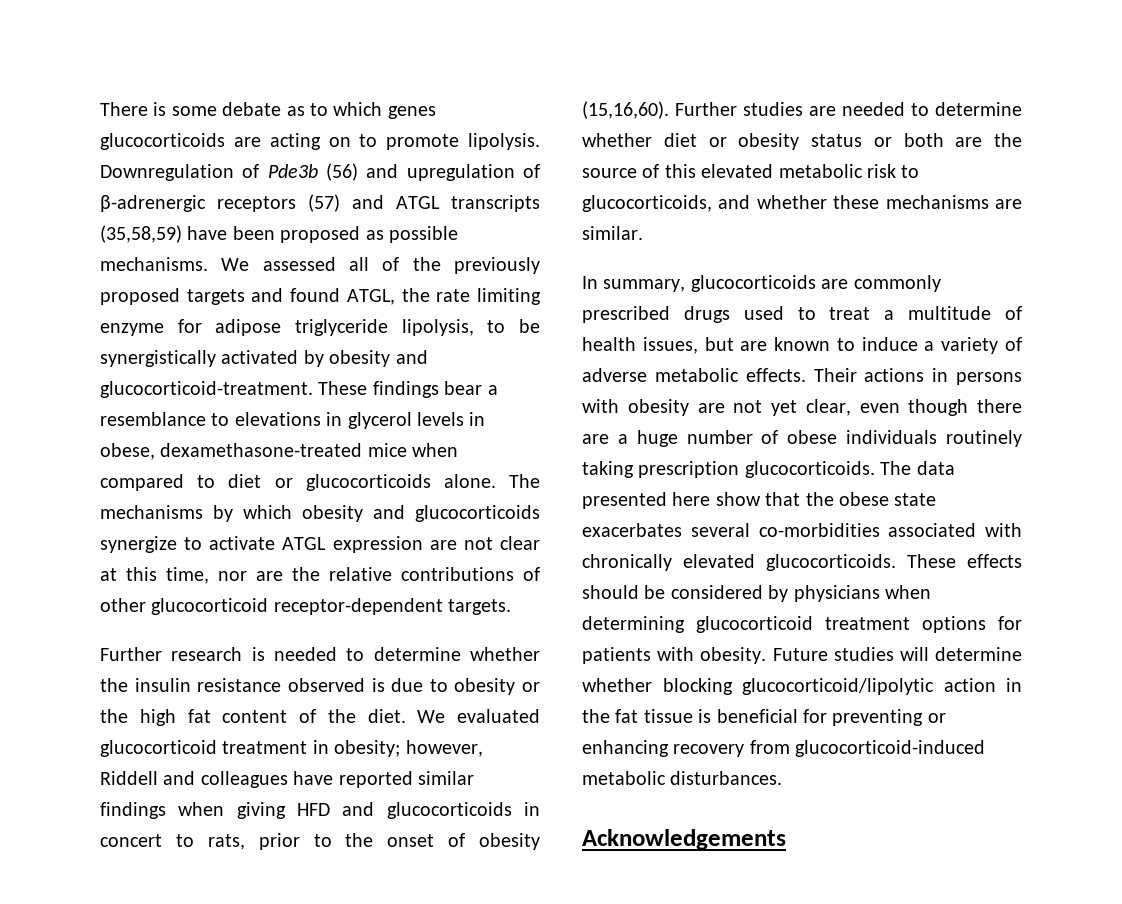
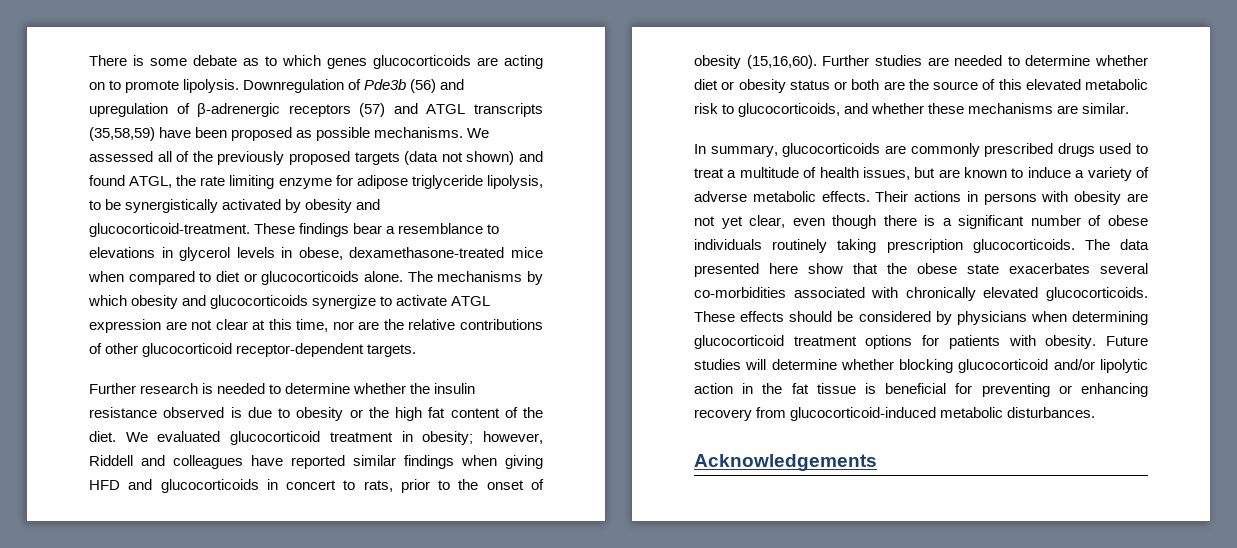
(245, 297) none -> [404,151,515,165] (data not shown)
[582,430,678,447] are a huge -> [924,215,1025,229] is a significant
[742,678,934,695] glucocorticoid/lipolytic -> [958,359,1148,373] glucocorticoid and/or lipolytic

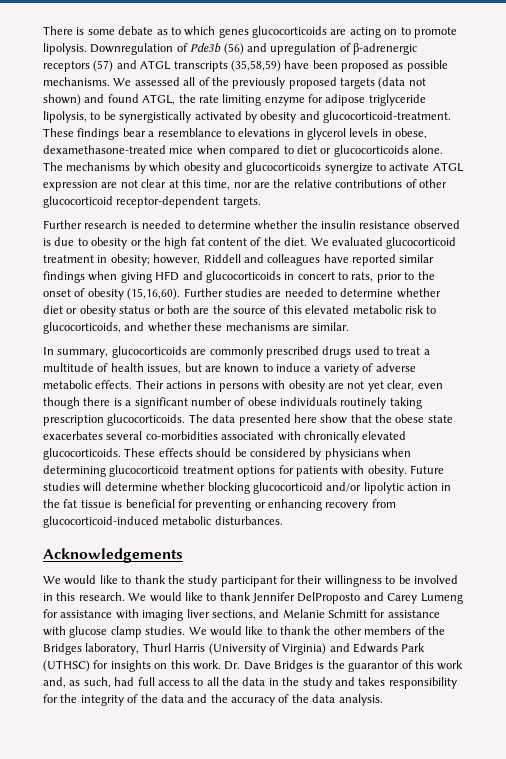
(877, 462) none -> [43,575,458,587] [43,592,463,604] [43,609,440,621] [43,626,445,638] [43,643,426,655] [43,660,464,672] [43,677,457,689] [43,694,383,706] // We would like to thank the study participant for their willingness to be involved in this research. We would like to thank Jennifer DelProposto and Carey Lumeng for assistance with imaging liver sections, and Melanie Schmitt for assistance with glucose clamp studies. We would like to thank the other members of the Bridges laboratory, Thurl Harris (University of Virginia) and Edwards Park (UTHSC) for insights on this work. Dr. Dave Bridges is the guarantor of this work and, as such, had full access to all the data in the study and takes responsibility for the integrity of the data and the accuracy of the data analysis.

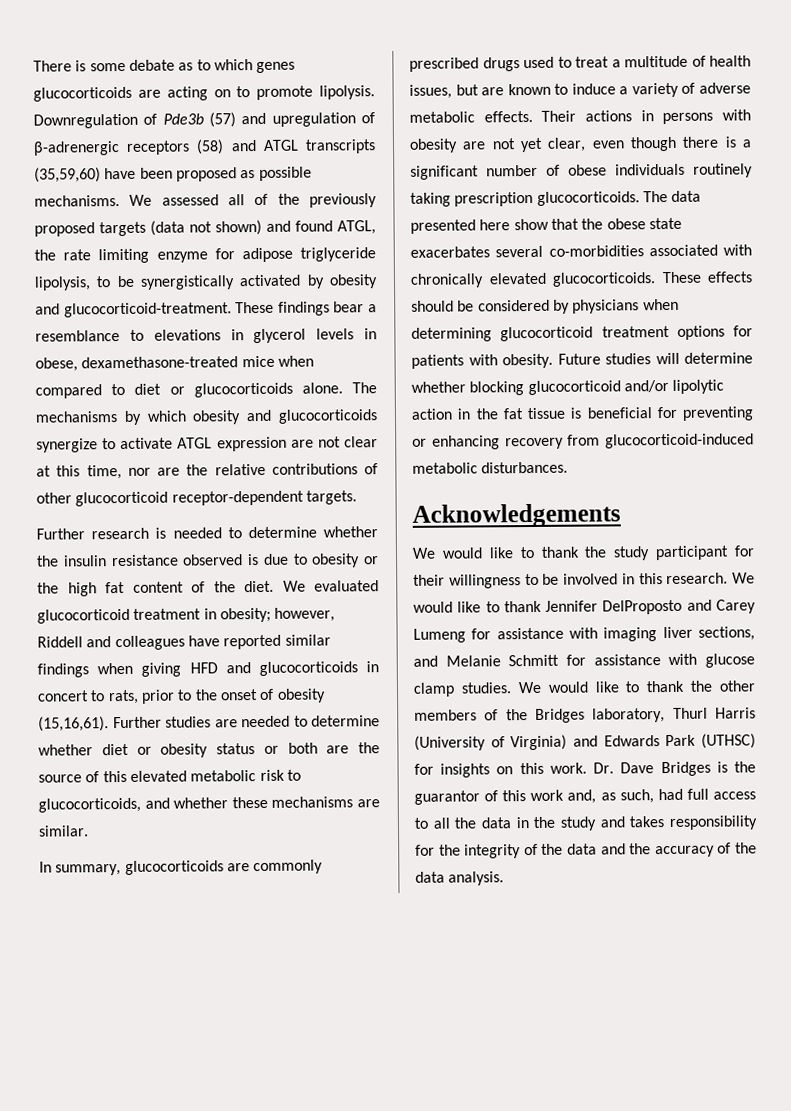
[223,43,244,55] (56) -> [209,112,236,128] (57)
[93,60,114,72] (57) -> [196,139,225,155] (58)
[230,60,281,72] (35,58,59) -> [34,167,101,183] (35,59,60)
[127,288,181,300] (15,16,60). -> [38,716,109,732] (15,16,61).

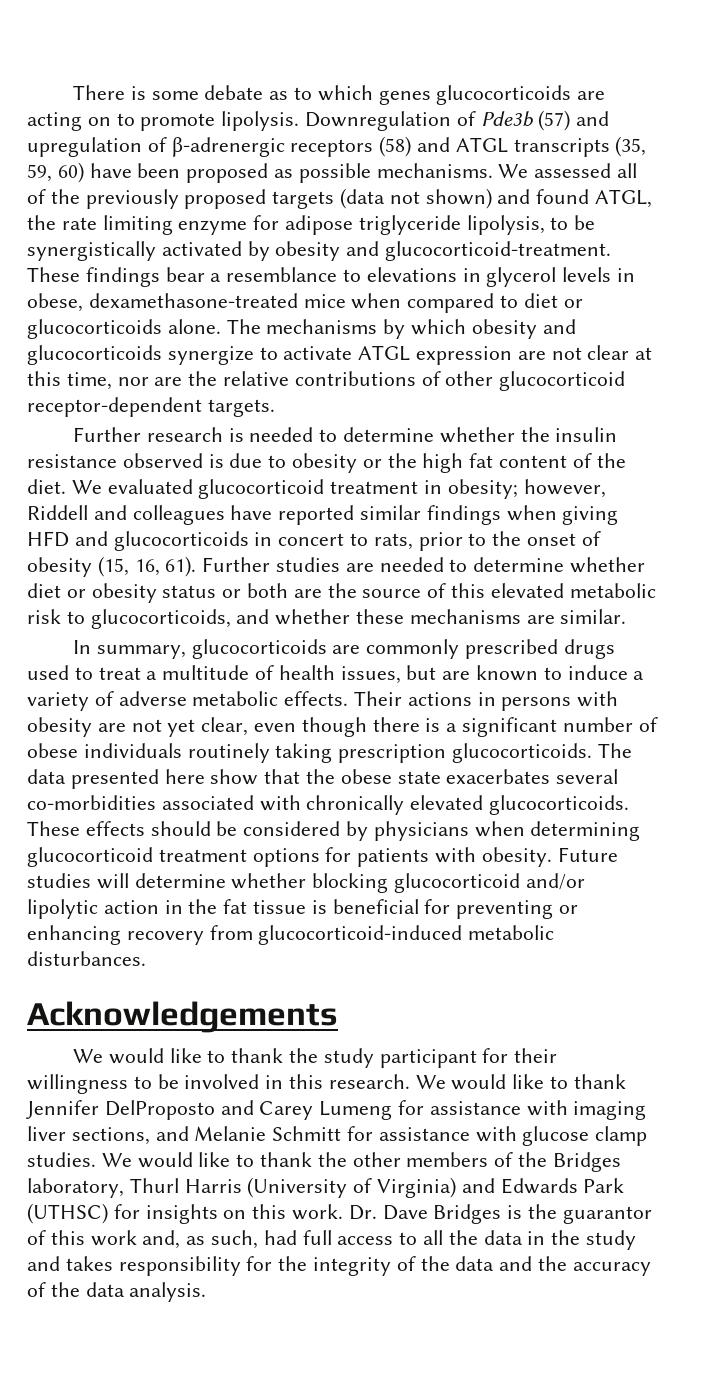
[34,167,101,183] (35,59,60) -> [615,136,647,157] [27,162,84,183] (35, 59, 60)
[38,716,109,732] (15,16,61). -> [97,556,197,577] (15, 16, 61).

